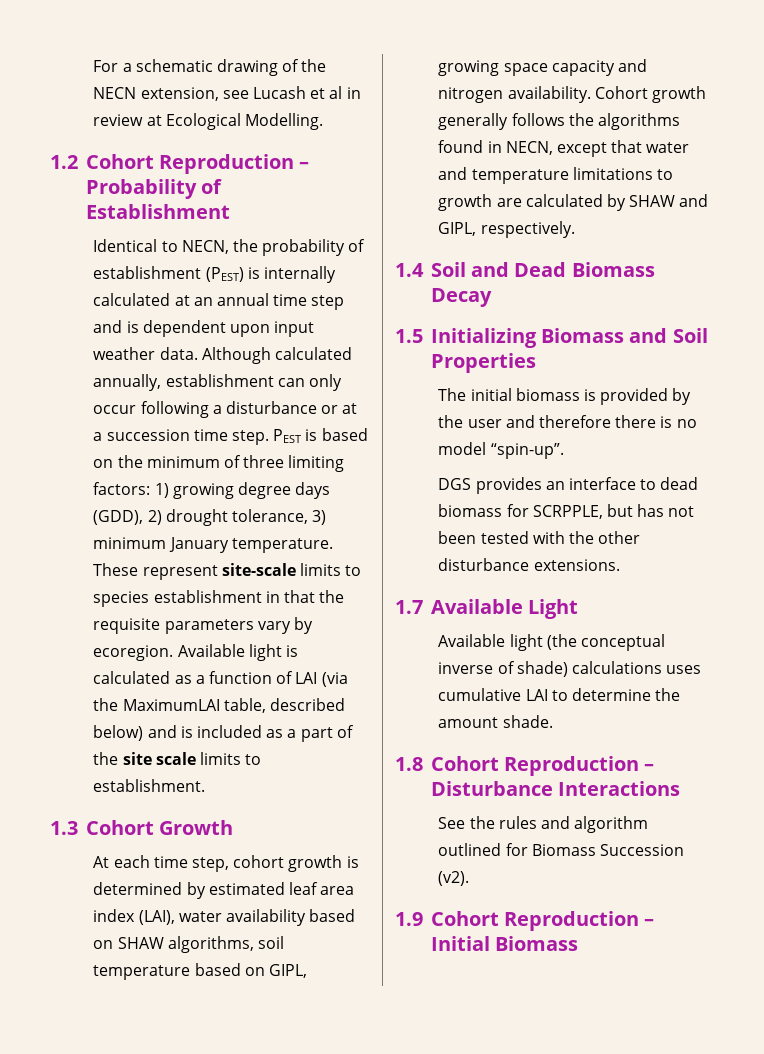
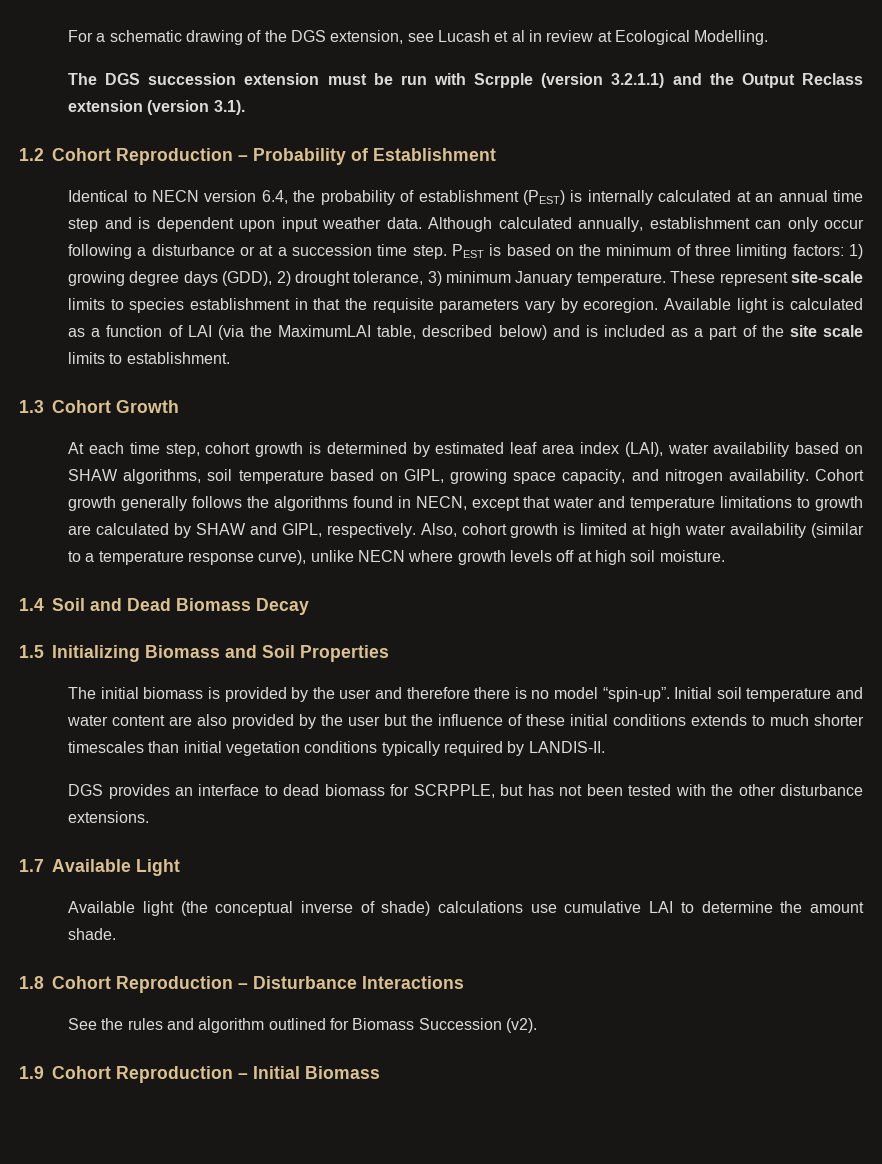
[93,87,137,99] NECN -> [290,30,326,42] DGS
(324, 121) none -> [68,73,864,88] [68,100,245,115] // The DGS succession extension must be run with Scrpple (version 3.2.1.1) and the Output Reclass extension (version 3.1).
[181,240,229,254] NECN, -> [151,190,288,204] NECN version 6.4,
[551,60,615,76] capacity -> [562,469,626,484] capacity,
(575, 229) none -> [420,523,864,538] [68,550,725,565] Also, cohort growth is limited at high water availability (similar to a temperature response curve), unlike NECN where growth levels off at high soil moisture.
(564, 451) none -> [674,687,863,702] [67,714,864,729] [68,741,605,756] Initial soil temperature and water content are also provided by the user but the influence of these initial conditions extends to much shorter timescales than initial vegetation conditions typically required by LANDIS-II.
[666,665,702,674] uses -> [530,904,557,913] use

